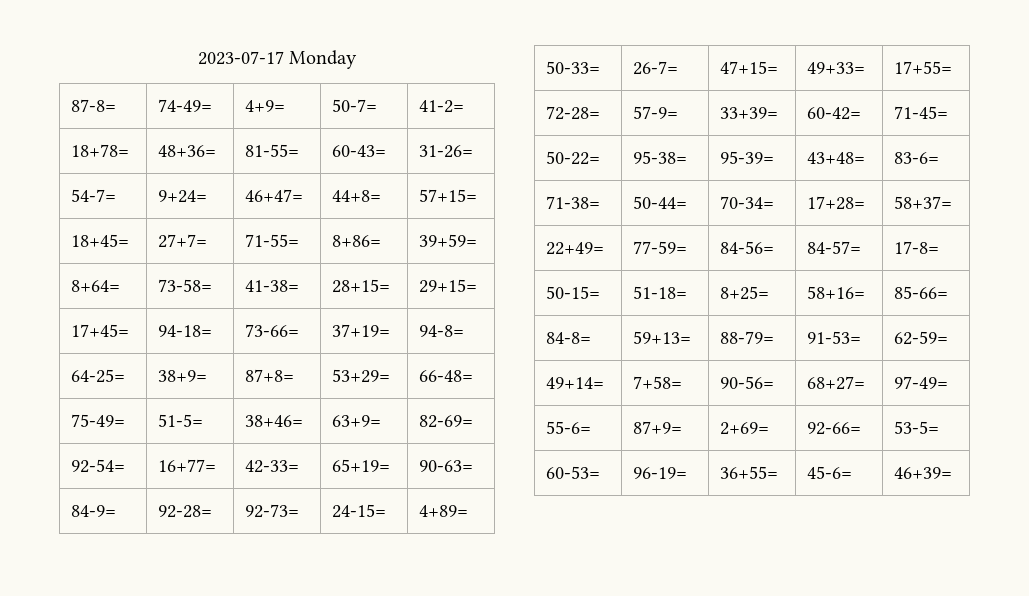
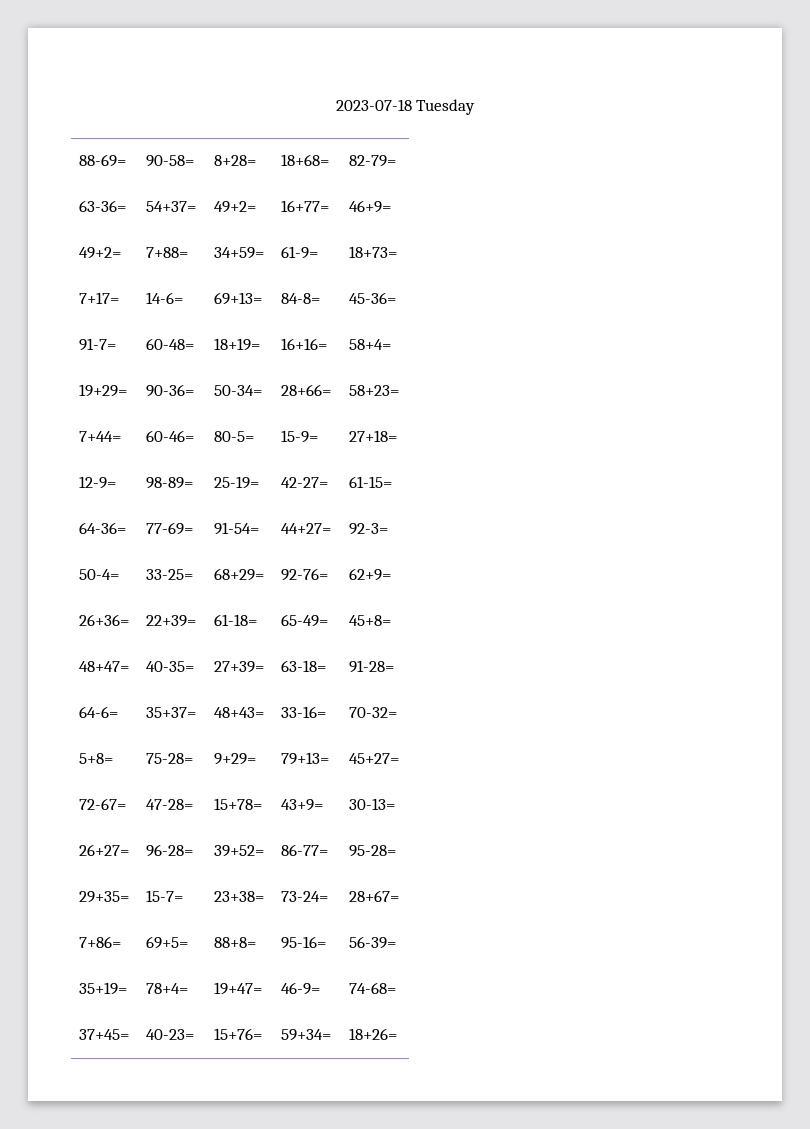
[197,50,358,69] [70,99,116,112] [157,99,212,112] [244,100,285,112] [331,99,377,112] [418,100,464,113] [70,144,129,157] [157,145,216,157] [244,144,299,157] [331,145,386,157] [418,145,473,158] [70,189,116,202] [157,190,207,203] [244,189,303,202] [331,190,381,202] [418,189,477,202] [70,234,129,247] [157,234,207,248] [244,234,299,247] [331,235,381,247] [418,234,477,247] [70,280,120,292] [157,279,212,292] [244,280,299,292] [331,279,390,293] [418,279,477,293] [70,324,129,337] [157,325,212,337] [244,324,299,337] [331,324,390,337] [418,325,464,337] [70,369,125,383] [157,370,207,382] [244,369,294,382] [331,369,390,383] [418,370,473,382] [70,414,125,427] [157,414,203,427] [244,415,303,427] [331,415,381,427] [418,415,473,428] [70,459,125,473] [157,459,216,472] [244,460,299,473] [331,459,390,472] [418,460,473,472] [70,505,116,517] [157,505,212,518] [244,504,299,518] [331,504,386,518] [418,505,468,517] [545,61,600,74] [632,61,678,75] [719,61,778,74] [806,62,865,74] [893,61,952,74] [545,106,600,120] [632,106,678,119] [719,107,778,119] [806,107,861,120] [893,106,948,119] [545,151,600,165] [632,151,687,164] [719,151,774,164] [806,152,865,164] [893,152,939,164] [545,196,600,209] [632,196,687,209] [719,196,774,209] [806,196,865,210] [893,196,952,209] [545,242,604,255] [632,241,687,254] [719,241,774,254] [806,241,861,254] [893,241,939,254] [545,286,600,299] [632,286,687,299] [719,286,769,300] [806,286,865,299] [893,286,948,299] [545,332,591,344] [632,331,691,344] [719,331,774,344] [806,331,861,344] [893,331,948,345] [545,377,604,389] [632,376,682,389] [719,376,774,389] [806,376,865,390] [893,376,948,389] [545,421,591,434] [632,421,682,434] [719,422,769,435] [806,422,861,435] [893,421,939,434] [545,466,600,479] [632,467,687,479] [719,466,778,479] [806,466,852,479] [893,467,952,479] 2023-07-17 Monday // 87-8= | 74-49= | 4+9= | 50-7= | 41-2= // 18+78= | 48+36= | 81-55= | 60-43= | 31-26= // 54-7= | 9+24= | 46+47= | 44+8= | 57+15= // 18+45= | 27+7= | 71-55= | 8+86= | 39+59= // 8+64= | 73-58= | 41-38= | 28+15= | 29+15= // 17+45= | 94-18= | 73-66= | 37+19= | 94-8= // 64-25= | 38+9= | 87+8= | 53+29= | 66-48= // 75-49= | 51-5= | 38+46= | 63+9= | 82-69= // 92-54= | 16+77= | 42-33= | 65+19= | 90-63= // 84-9= | 92-28= | 92-73= | 24-15= | 4+89= // 50-33= | 26-7= | 47+15= | 49+33= | 17+55= // 72-28= | 57-9= | 33+39= | 60-42= | 71-45= // 50-22= | 95-38= | 95-39= | 43+48= | 83-6= // 71-38= | 50-44= | 70-34= | 17+28= | 58+37= // 22+49= | 77-59= | 84-56= | 84-57= | 17-8= // 50-15= | 51-18= | 8+25= | 58+16= | 85-66= // 84-8= | 59+13= | 88-79= | 91-53= | 62-59= // 49+14= | 7+58= | 90-56= | 68+27= | 97-49= // 55-6= | 87+9= | 2+69= | 92-66= | 53-5= // 60-53= | 96-19= | 36+55= | 45-6= | 46+39= -> [335,99,476,115] [79,154,127,167] [146,155,195,167] [214,155,257,166] [281,154,330,166] [349,155,397,167] [79,200,127,212] [146,201,197,212] [214,201,257,213] [281,200,330,212] [349,200,392,213] [79,247,122,259] [146,247,189,258] [214,247,265,259] [281,246,319,259] [349,246,398,258] [79,292,120,304] [146,292,184,304] [214,292,263,305] [281,293,321,304] [349,292,397,304] [79,338,117,351] [146,338,195,350] [214,338,261,351] [281,338,328,350] [349,339,392,350] [79,384,128,397] [146,384,195,397] [214,385,263,396] [281,384,332,396] [349,385,400,396] [79,431,122,442] [146,430,195,442] [214,431,255,442] [281,430,319,443] [349,430,398,442] [79,476,117,489] [146,477,194,489] [214,476,260,489] [281,477,329,488] [349,476,393,488] [79,522,127,534] [146,522,194,535] [214,522,260,535] [281,523,332,534] [349,523,389,535] [79,569,120,580] [146,569,194,580] [214,568,265,581] [281,568,329,581] [349,568,392,581] [79,614,130,626] [146,615,197,627] [214,614,258,626] [281,614,329,627] [349,615,392,626] [79,661,130,672] [146,661,195,672] [214,661,265,673] [281,660,327,672] [349,660,395,673] [79,706,119,718] [146,707,197,718] [214,707,265,718] [281,706,327,718] [349,707,398,718] [79,753,114,764] [146,753,194,764] [214,753,257,765] [281,752,330,765] [349,753,400,764] [79,798,127,810] [146,799,194,810] [214,798,263,810] [281,799,324,811] [349,798,396,810] [79,844,130,856] [146,844,194,857] [214,845,265,857] [281,844,329,856] [349,845,397,857] [79,891,130,903] [146,890,184,902] [214,891,265,902] [281,891,329,902] [349,890,400,902] [79,936,122,948] [146,936,189,949] [214,937,257,948] [281,936,327,949] [349,936,397,949] [79,982,128,995] [146,983,189,994] [214,982,263,995] [281,982,321,995] [349,982,397,994] [79,1029,130,1040] [146,1029,195,1040] [214,1028,263,1040] [281,1029,332,1041] [349,1028,398,1040] 2023-07-18 Tuesday // 88-69= | 90-58= | 8+28= | 18+68= | 82-79= // 63-36= | 54+37= | 49+2= | 16+77= | 46+9= // 49+2= | 7+88= | 34+59= | 61-9= | 18+73= // 7+17= | 14-6= | 69+13= | 84-8= | 45-36= // 91-7= | 60-48= | 18+19= | 16+16= | 58+4= // 19+29= | 90-36= | 50-34= | 28+66= | 58+23= // 7+44= | 60-46= | 80-5= | 15-9= | 27+18= // 12-9= | 98-89= | 25-19= | 42-27= | 61-15= // 64-36= | 77-69= | 91-54= | 44+27= | 92-3= // 50-4= | 33-25= | 68+29= | 92-76= | 62+9= // 26+36= | 22+39= | 61-18= | 65-49= | 45+8= // 48+47= | 40-35= | 27+39= | 63-18= | 91-28= // 64-6= | 35+37= | 48+43= | 33-16= | 70-32= // 5+8= | 75-28= | 9+29= | 79+13= | 45+27= // 72-67= | 47-28= | 15+78= | 43+9= | 30-13= // 26+27= | 96-28= | 39+52= | 86-77= | 95-28= // 29+35= | 15-7= | 23+38= | 73-24= | 28+67= // 7+86= | 69+5= | 88+8= | 95-16= | 56-39= // 35+19= | 78+4= | 19+47= | 46-9= | 74-68= // 37+45= | 40-23= | 15+76= | 59+34= | 18+26=

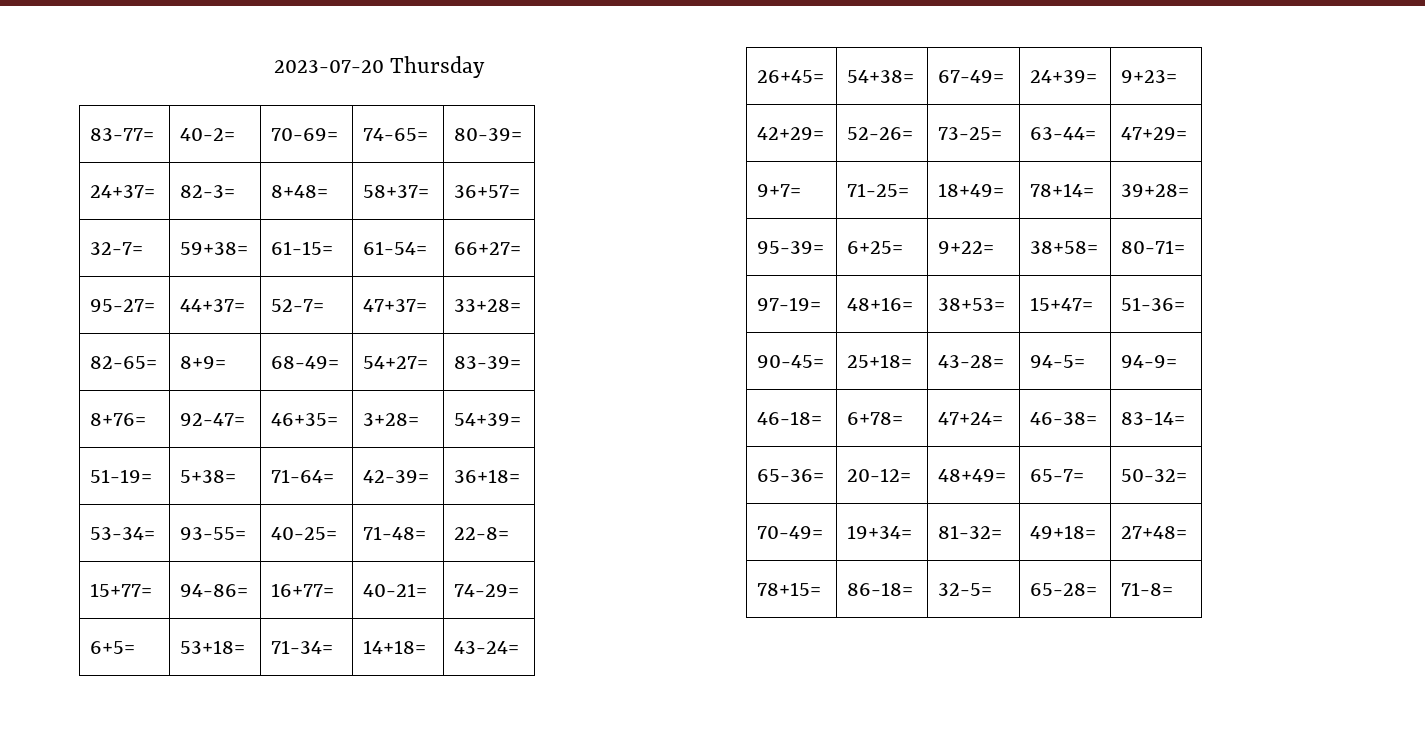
[335,99,476,115] [79,154,127,167] [146,155,195,167] [214,155,257,166] [281,154,330,166] [349,155,397,167] [79,200,127,212] [146,201,197,212] [214,201,257,213] [281,200,330,212] [349,200,392,213] [79,247,122,259] [146,247,189,258] [214,247,265,259] [281,246,319,259] [349,246,398,258] [79,292,120,304] [146,292,184,304] [214,292,263,305] [281,293,321,304] [349,292,397,304] [79,338,117,351] [146,338,195,350] [214,338,261,351] [281,338,328,350] [349,339,392,350] [79,384,128,397] [146,384,195,397] [214,385,263,396] [281,384,332,396] [349,385,400,396] [79,431,122,442] [146,430,195,442] [214,431,255,442] [281,430,319,443] [349,430,398,442] [79,476,117,489] [146,477,194,489] [214,476,260,489] [281,477,329,488] [349,476,393,488] [79,522,127,534] [146,522,194,535] [214,522,260,535] [281,523,332,534] [349,523,389,535] [79,569,120,580] [146,569,194,580] [214,568,265,581] [281,568,329,581] [349,568,392,581] [79,614,130,626] [146,615,197,627] [214,614,258,626] [281,614,329,627] [349,615,392,626] [79,661,130,672] [146,661,195,672] [214,661,265,673] [281,660,327,672] [349,660,395,673] [79,706,119,718] [146,707,197,718] [214,707,265,718] [281,706,327,718] [349,707,398,718] [79,753,114,764] [146,753,194,764] [214,753,257,765] [281,752,330,765] [349,753,400,764] [79,798,127,810] [146,799,194,810] [214,798,263,810] [281,799,324,811] [349,798,396,810] [79,844,130,856] [146,844,194,857] [214,845,265,857] [281,844,329,856] [349,845,397,857] [79,891,130,903] [146,890,184,902] [214,891,265,902] [281,891,329,902] [349,890,400,902] [79,936,122,948] [146,936,189,949] [214,937,257,948] [281,936,327,949] [349,936,397,949] [79,982,128,995] [146,983,189,994] [214,982,263,995] [281,982,321,995] [349,982,397,994] [79,1029,130,1040] [146,1029,195,1040] [214,1028,263,1040] [281,1029,332,1041] [349,1028,398,1040] 2023-07-18 Tuesday // 88-69= | 90-58= | 8+28= | 18+68= | 82-79= // 63-36= | 54+37= | 49+2= | 16+77= | 46+9= // 49+2= | 7+88= | 34+59= | 61-9= | 18+73= // 7+17= | 14-6= | 69+13= | 84-8= | 45-36= // 91-7= | 60-48= | 18+19= | 16+16= | 58+4= // 19+29= | 90-36= | 50-34= | 28+66= | 58+23= // 7+44= | 60-46= | 80-5= | 15-9= | 27+18= // 12-9= | 98-89= | 25-19= | 42-27= | 61-15= // 64-36= | 77-69= | 91-54= | 44+27= | 92-3= // 50-4= | 33-25= | 68+29= | 92-76= | 62+9= // 26+36= | 22+39= | 61-18= | 65-49= | 45+8= // 48+47= | 40-35= | 27+39= | 63-18= | 91-28= // 64-6= | 35+37= | 48+43= | 33-16= | 70-32= // 5+8= | 75-28= | 9+29= | 79+13= | 45+27= // 72-67= | 47-28= | 15+78= | 43+9= | 30-13= // 26+27= | 96-28= | 39+52= | 86-77= | 95-28= // 29+35= | 15-7= | 23+38= | 73-24= | 28+67= // 7+86= | 69+5= | 88+8= | 95-16= | 56-39= // 35+19= | 78+4= | 19+47= | 46-9= | 74-68= // 37+45= | 40-23= | 15+76= | 59+34= | 18+26= -> [273,56,486,78] [90,128,155,141] [180,128,236,141] [271,128,339,141] [363,128,429,141] [454,128,523,141] [90,185,156,198] [180,185,236,198] [271,185,329,198] [363,185,430,198] [454,185,521,198] [90,242,144,255] [180,242,249,255] [271,241,334,255] [363,241,428,255] [454,242,522,255] [90,299,156,312] [180,299,246,312] [271,299,325,312] [363,299,428,312] [454,299,522,312] [90,356,158,369] [180,356,227,369] [271,356,340,369] [363,356,429,369] [454,356,522,369] [90,413,147,426] [180,413,246,426] [271,413,339,426] [363,413,420,426] [454,413,522,426] [90,469,153,483] [180,470,237,483] [271,469,335,483] [363,470,430,483] [454,469,521,483] [90,527,156,540] [180,527,247,540] [271,527,338,540] [363,526,427,540] [454,527,510,540] [90,583,153,597] [180,584,249,597] [271,583,335,597] [363,583,428,597] [454,584,520,597] [90,641,136,654] [180,640,246,654] [271,640,334,654] [363,640,427,654] [454,641,520,654] [757,70,825,83] [847,70,915,83] [938,70,1005,83] [1030,70,1098,83] [1121,70,1178,83] [757,127,825,140] [847,127,914,140] [938,127,1003,140] [1030,127,1097,140] [1121,127,1188,140] [757,184,802,197] [847,183,910,197] [938,183,1005,197] [1030,183,1095,197] [1121,184,1190,197] [757,241,825,254] [847,241,904,254] [938,241,995,254] [1030,241,1099,254] [1121,240,1186,254] [757,297,822,311] [847,297,914,311] [938,298,1006,311] [1030,297,1094,311] [1121,297,1186,311] [757,355,825,368] [847,354,913,368] [938,355,1005,368] [1030,355,1086,368] [1121,355,1178,368] [757,411,823,425] [847,412,904,425] [938,412,1004,425] [1030,412,1098,425] [1121,411,1186,425] [757,469,825,482] [847,468,912,482] [938,469,1007,482] [1030,469,1085,482] [1121,469,1188,482] [757,526,824,539] [847,525,913,539] [938,525,1003,539] [1030,525,1097,539] [1121,526,1188,539] [757,582,822,596] [847,582,914,596] [938,583,993,596] [1030,583,1098,596] [1121,582,1174,596] 2023-07-20 Thursday // 83-77= | 40-2= | 70-69= | 74-65= | 80-39= // 24+37= | 82-3= | 8+48= | 58+37= | 36+57= // 32-7= | 59+38= | 61-15= | 61-54= | 66+27= // 95-27= | 44+37= | 52-7= | 47+37= | 33+28= // 82-65= | 8+9= | 68-49= | 54+27= | 83-39= // 8+76= | 92-47= | 46+35= | 3+28= | 54+39= // 51-19= | 5+38= | 71-64= | 42-39= | 36+18= // 53-34= | 93-55= | 40-25= | 71-48= | 22-8= // 15+77= | 94-86= | 16+77= | 40-21= | 74-29= // 6+5= | 53+18= | 71-34= | 14+18= | 43-24= // 26+45= | 54+38= | 67-49= | 24+39= | 9+23= // 42+29= | 52-26= | 73-25= | 63-44= | 47+29= // 9+7= | 71-25= | 18+49= | 78+14= | 39+28= // 95-39= | 6+25= | 9+22= | 38+58= | 80-71= // 97-19= | 48+16= | 38+53= | 15+47= | 51-36= // 90-45= | 25+18= | 43-28= | 94-5= | 94-9= // 46-18= | 6+78= | 47+24= | 46-38= | 83-14= // 65-36= | 20-12= | 48+49= | 65-7= | 50-32= // 70-49= | 19+34= | 81-32= | 49+18= | 27+48= // 78+15= | 86-18= | 32-5= | 65-28= | 71-8=

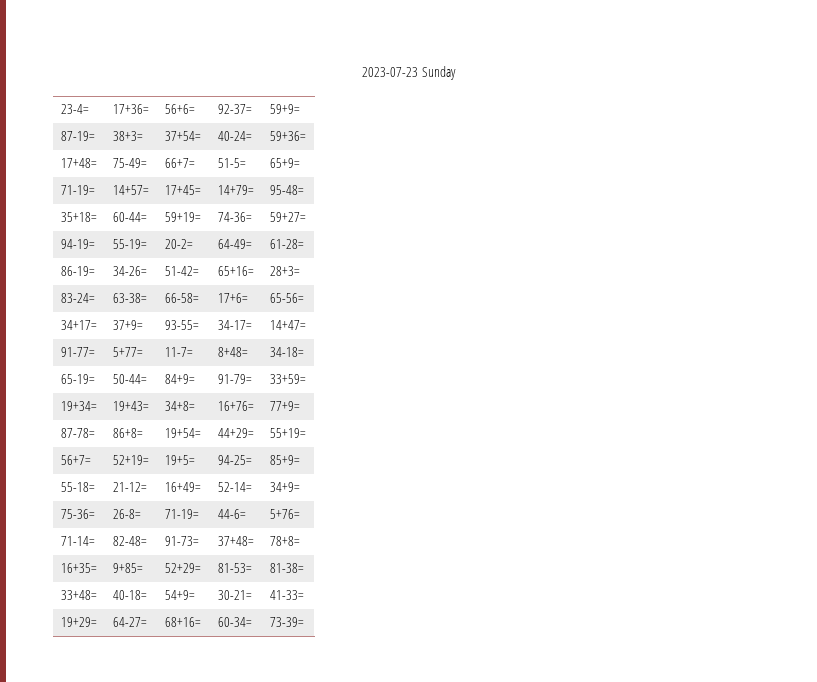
[273,56,486,78] [90,128,155,141] [180,128,236,141] [271,128,339,141] [363,128,429,141] [454,128,523,141] [90,185,156,198] [180,185,236,198] [271,185,329,198] [363,185,430,198] [454,185,521,198] [90,242,144,255] [180,242,249,255] [271,241,334,255] [363,241,428,255] [454,242,522,255] [90,299,156,312] [180,299,246,312] [271,299,325,312] [363,299,428,312] [454,299,522,312] [90,356,158,369] [180,356,227,369] [271,356,340,369] [363,356,429,369] [454,356,522,369] [90,413,147,426] [180,413,246,426] [271,413,339,426] [363,413,420,426] [454,413,522,426] [90,469,153,483] [180,470,237,483] [271,469,335,483] [363,470,430,483] [454,469,521,483] [90,527,156,540] [180,527,247,540] [271,527,338,540] [363,526,427,540] [454,527,510,540] [90,583,153,597] [180,584,249,597] [271,583,335,597] [363,583,428,597] [454,584,520,597] [90,641,136,654] [180,640,246,654] [271,640,334,654] [363,640,427,654] [454,641,520,654] [757,70,825,83] [847,70,915,83] [938,70,1005,83] [1030,70,1098,83] [1121,70,1178,83] [757,127,825,140] [847,127,914,140] [938,127,1003,140] [1030,127,1097,140] [1121,127,1188,140] [757,184,802,197] [847,183,910,197] [938,183,1005,197] [1030,183,1095,197] [1121,184,1190,197] [757,241,825,254] [847,241,904,254] [938,241,995,254] [1030,241,1099,254] [1121,240,1186,254] [757,297,822,311] [847,297,914,311] [938,298,1006,311] [1030,297,1094,311] [1121,297,1186,311] [757,355,825,368] [847,354,913,368] [938,355,1005,368] [1030,355,1086,368] [1121,355,1178,368] [757,411,823,425] [847,412,904,425] [938,412,1004,425] [1030,412,1098,425] [1121,411,1186,425] [757,469,825,482] [847,468,912,482] [938,469,1007,482] [1030,469,1085,482] [1121,469,1188,482] [757,526,824,539] [847,525,913,539] [938,525,1003,539] [1030,525,1097,539] [1121,526,1188,539] [757,582,822,596] [847,582,914,596] [938,583,993,596] [1030,583,1098,596] [1121,582,1174,596] 2023-07-20 Thursday // 83-77= | 40-2= | 70-69= | 74-65= | 80-39= // 24+37= | 82-3= | 8+48= | 58+37= | 36+57= // 32-7= | 59+38= | 61-15= | 61-54= | 66+27= // 95-27= | 44+37= | 52-7= | 47+37= | 33+28= // 82-65= | 8+9= | 68-49= | 54+27= | 83-39= // 8+76= | 92-47= | 46+35= | 3+28= | 54+39= // 51-19= | 5+38= | 71-64= | 42-39= | 36+18= // 53-34= | 93-55= | 40-25= | 71-48= | 22-8= // 15+77= | 94-86= | 16+77= | 40-21= | 74-29= // 6+5= | 53+18= | 71-34= | 14+18= | 43-24= // 26+45= | 54+38= | 67-49= | 24+39= | 9+23= // 42+29= | 52-26= | 73-25= | 63-44= | 47+29= // 9+7= | 71-25= | 18+49= | 78+14= | 39+28= // 95-39= | 6+25= | 9+22= | 38+58= | 80-71= // 97-19= | 48+16= | 38+53= | 15+47= | 51-36= // 90-45= | 25+18= | 43-28= | 94-5= | 94-9= // 46-18= | 6+78= | 47+24= | 46-38= | 83-14= // 65-36= | 20-12= | 48+49= | 65-7= | 50-32= // 70-49= | 19+34= | 81-32= | 49+18= | 27+48= // 78+15= | 86-18= | 32-5= | 65-28= | 71-8= -> [362,66,456,80] [60,104,89,114] [112,104,149,114] [164,104,195,114] [217,104,252,114] [269,104,300,114] [60,131,95,141] [112,131,143,141] [164,131,201,141] [217,131,252,141] [269,131,306,141] [60,158,97,168] [112,158,147,168] [164,158,195,168] [217,158,246,168] [269,158,300,168] [60,185,95,195] [112,185,149,195] [164,185,201,195] [217,185,254,195] [269,185,304,195] [60,212,97,222] [112,212,147,222] [164,212,201,222] [217,212,252,222] [269,212,306,222] [60,239,95,249] [112,239,147,249] [164,239,193,249] [217,239,252,249] [269,239,304,249] [60,266,95,276] [112,266,147,276] [164,266,199,276] [217,266,254,276] [269,266,300,276] [60,293,95,303] [112,293,147,303] [164,293,199,303] [217,293,248,303] [269,293,304,303] [60,320,97,330] [112,320,143,330] [164,320,199,330] [217,320,252,330] [269,320,306,330] [60,347,95,357] [112,347,143,357] [164,347,193,357] [217,347,248,357] [269,347,304,357] [60,374,95,384] [112,374,147,384] [164,374,195,384] [217,374,252,384] [269,374,306,384] [60,401,97,411] [112,401,149,411] [164,401,195,411] [217,401,254,411] [269,401,300,411] [60,428,95,438] [112,428,143,438] [164,428,201,438] [217,428,254,438] [269,428,306,438] [60,455,91,465] [112,455,149,465] [164,455,195,465] [217,455,252,465] [269,455,300,465] [60,482,95,492] [112,482,147,492] [164,482,201,492] [217,482,252,492] [269,482,300,492] [60,509,95,519] [112,509,141,519] [164,509,199,519] [217,509,246,519] [269,509,300,519] [60,536,95,546] [112,536,147,546] [164,536,199,546] [217,536,254,546] [269,536,300,546] [60,563,97,573] [112,563,143,573] [164,563,201,573] [217,563,252,573] [269,563,304,573] [60,590,97,600] [112,590,147,600] [164,590,195,600] [217,590,252,600] [269,590,304,600] [60,617,97,627] [112,617,147,627] [164,617,201,627] [217,617,252,627] [269,617,304,627] 2023-07-23 Sunday // 23-4= | 17+36= | 56+6= | 92-37= | 59+9= // 87-19= | 38+3= | 37+54= | 40-24= | 59+36= // 17+48= | 75-49= | 66+7= | 51-5= | 65+9= // 71-19= | 14+57= | 17+45= | 14+79= | 95-48= // 35+18= | 60-44= | 59+19= | 74-36= | 59+27= // 94-19= | 55-19= | 20-2= | 64-49= | 61-28= // 86-19= | 34-26= | 51-42= | 65+16= | 28+3= // 83-24= | 63-38= | 66-58= | 17+6= | 65-56= // 34+17= | 37+9= | 93-55= | 34-17= | 14+47= // 91-77= | 5+77= | 11-7= | 8+48= | 34-18= // 65-19= | 50-44= | 84+9= | 91-79= | 33+59= // 19+34= | 19+43= | 34+8= | 16+76= | 77+9= // 87-78= | 86+8= | 19+54= | 44+29= | 55+19= // 56+7= | 52+19= | 19+5= | 94-25= | 85+9= // 55-18= | 21-12= | 16+49= | 52-14= | 34+9= // 75-36= | 26-8= | 71-19= | 44-6= | 5+76= // 71-14= | 82-48= | 91-73= | 37+48= | 78+8= // 16+35= | 9+85= | 52+29= | 81-53= | 81-38= // 33+48= | 40-18= | 54+9= | 30-21= | 41-33= // 19+29= | 64-27= | 68+16= | 60-34= | 73-39=

